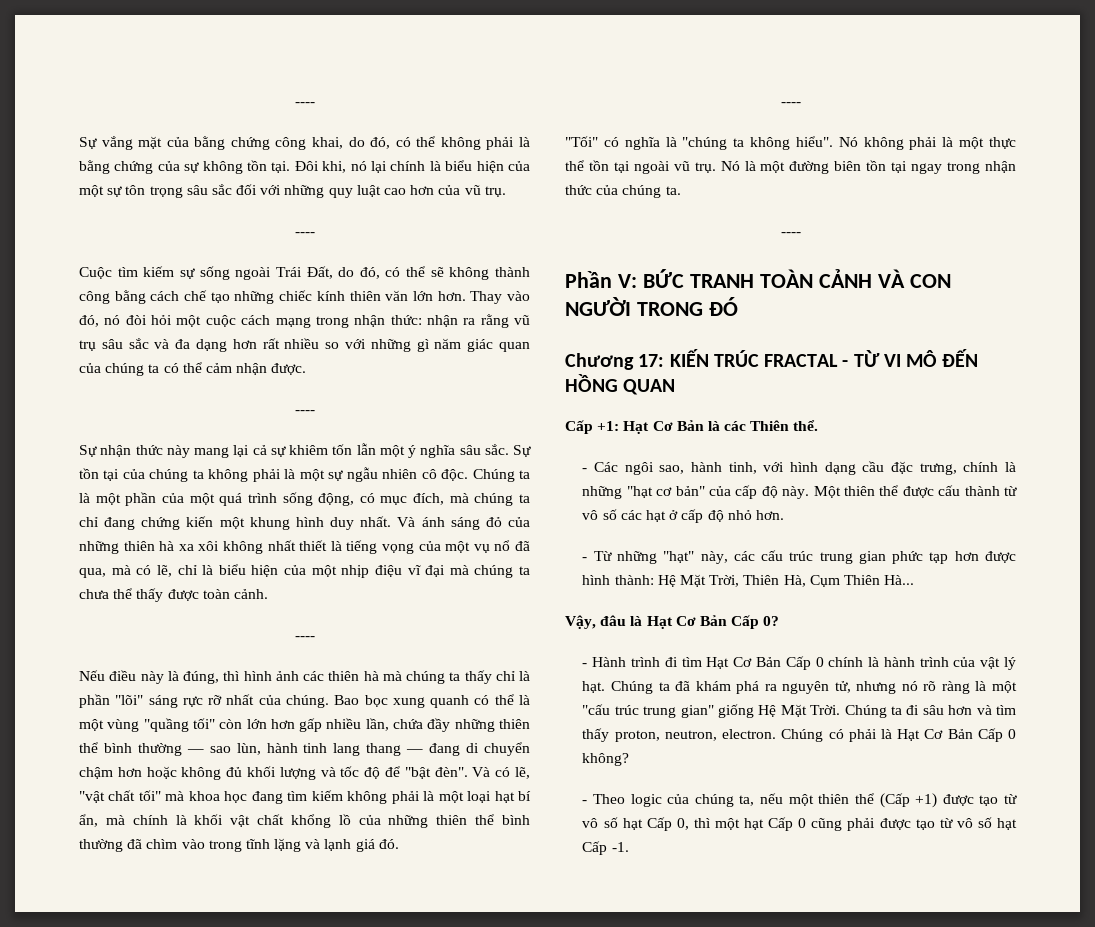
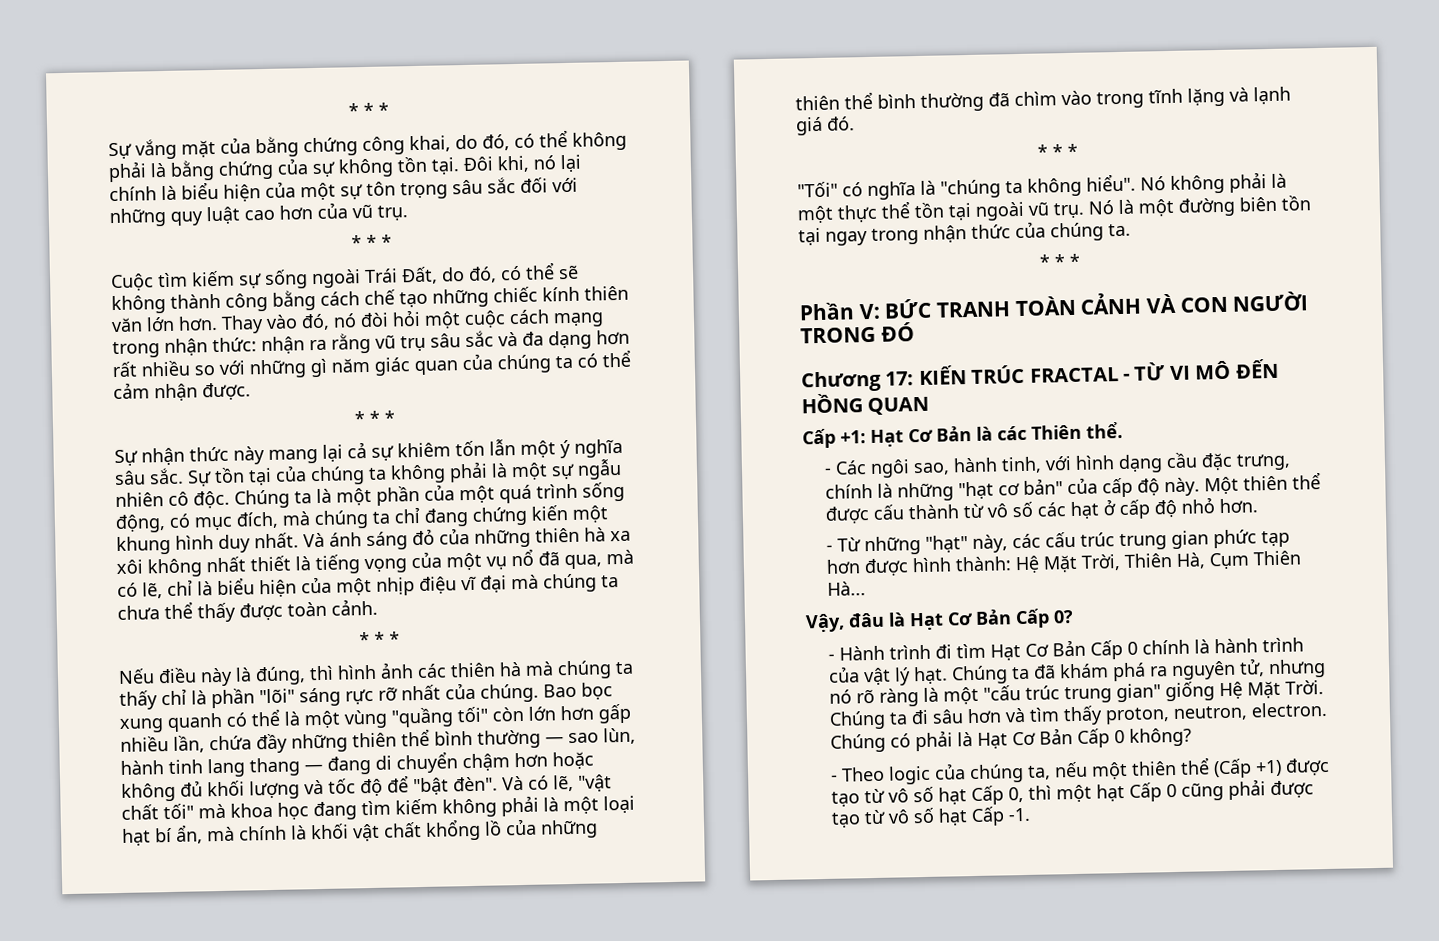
[294,102,315,106] ---- -> [347,102,389,118] * * *
[294,232,315,236] ---- -> [350,234,392,250] * * *
[294,410,315,414] ---- -> [353,410,396,426] * * *
[294,636,315,640] ---- -> [358,631,400,647] * * *
[780,102,801,106] ---- -> [1036,143,1078,159] * * *
[780,232,801,236] ---- -> [1038,253,1081,269] * * *

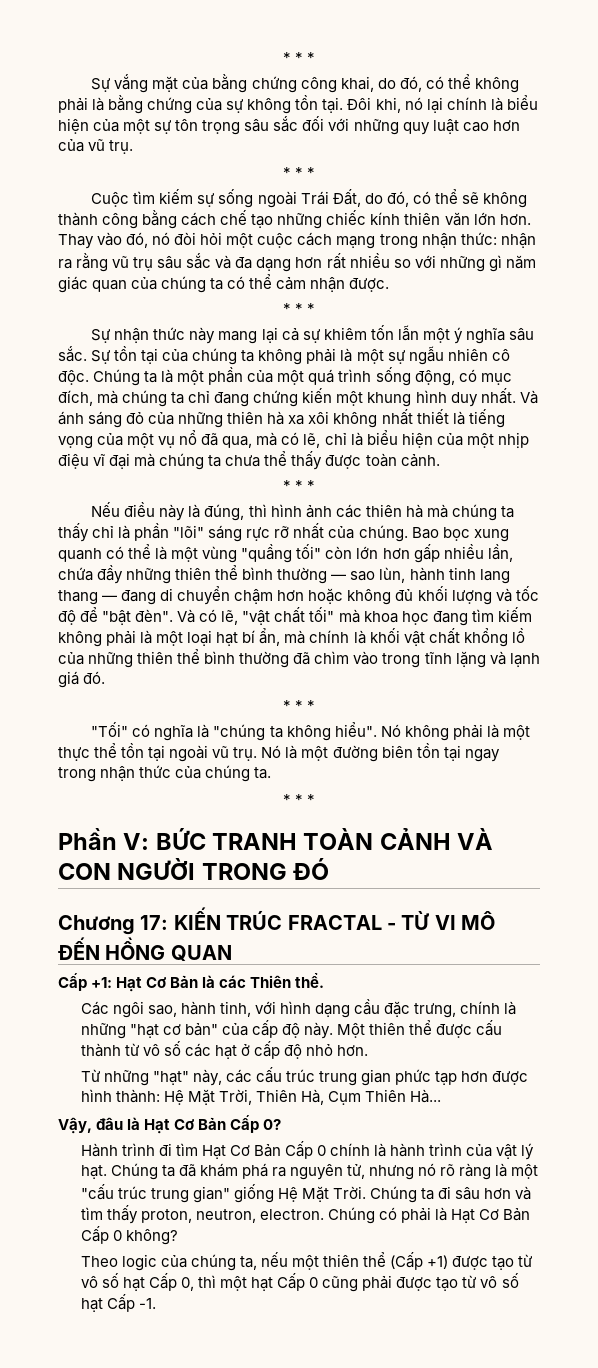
[823,467,832,475] - -> (325, 980) none
[825,544,833,552] - -> (369, 1050) none
[827,653,835,661] - -> (282, 1124) none
[830,774,838,782] - -> (178, 1236) none

